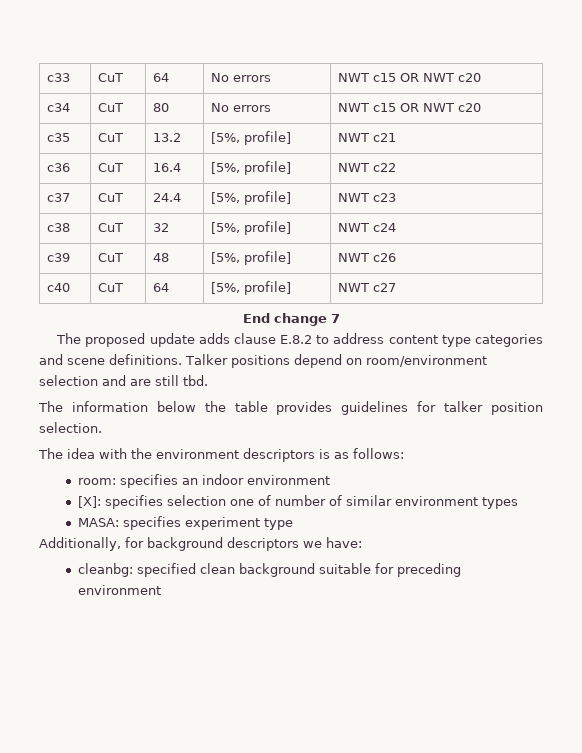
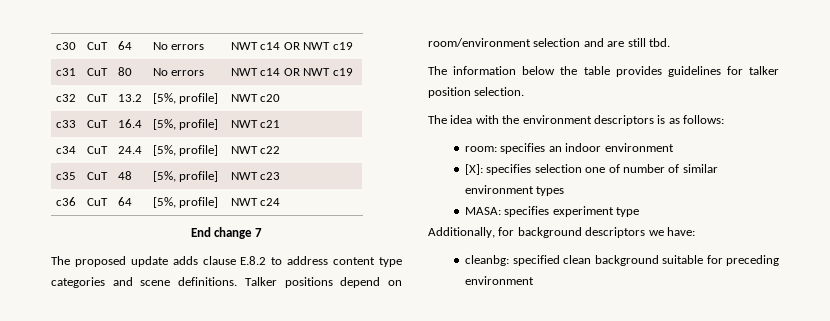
[46,73,70,82] c33 -> [56,42,77,50] c30
[372,73,481,82] [46,103,70,112] c15 OR NWT c20 // c34 -> [260,42,353,50] [56,68,77,76] c14 OR NWT c19 // c31
[372,103,481,112] [46,133,70,142] c15 OR NWT c20 // c35 -> [260,68,353,76] [56,94,77,102] c14 OR NWT c19 // c32
[372,133,396,142] [46,163,70,172] c21 // c36 -> [260,94,281,102] [56,120,77,128] c20 // c33
[372,163,396,172] [46,193,70,202] c22 // c37 -> [260,120,281,128] [56,146,77,154] c21 // c34
[372,193,396,202] [46,223,70,232] [97,223,123,232] [152,223,169,232] [210,221,291,235] [337,223,396,232] [46,253,70,262] c23 // c38 | CuT | 32 | [5%, profile] | NWT c24 // c39 -> [260,146,281,154] [56,172,77,180] c22 // c35
[372,253,396,262] [46,283,70,292] c26 // c40 -> [260,172,281,180] [56,197,77,206] c23 // c36
[372,283,396,292] c27 -> [260,198,281,206] c24

